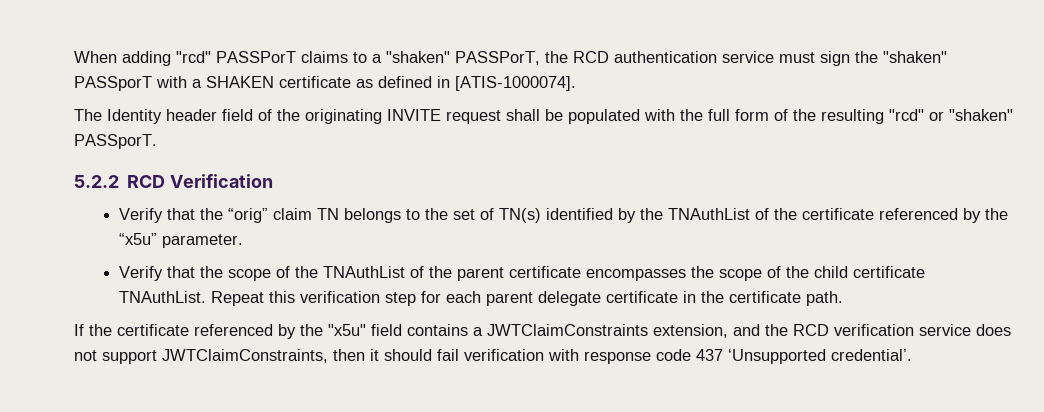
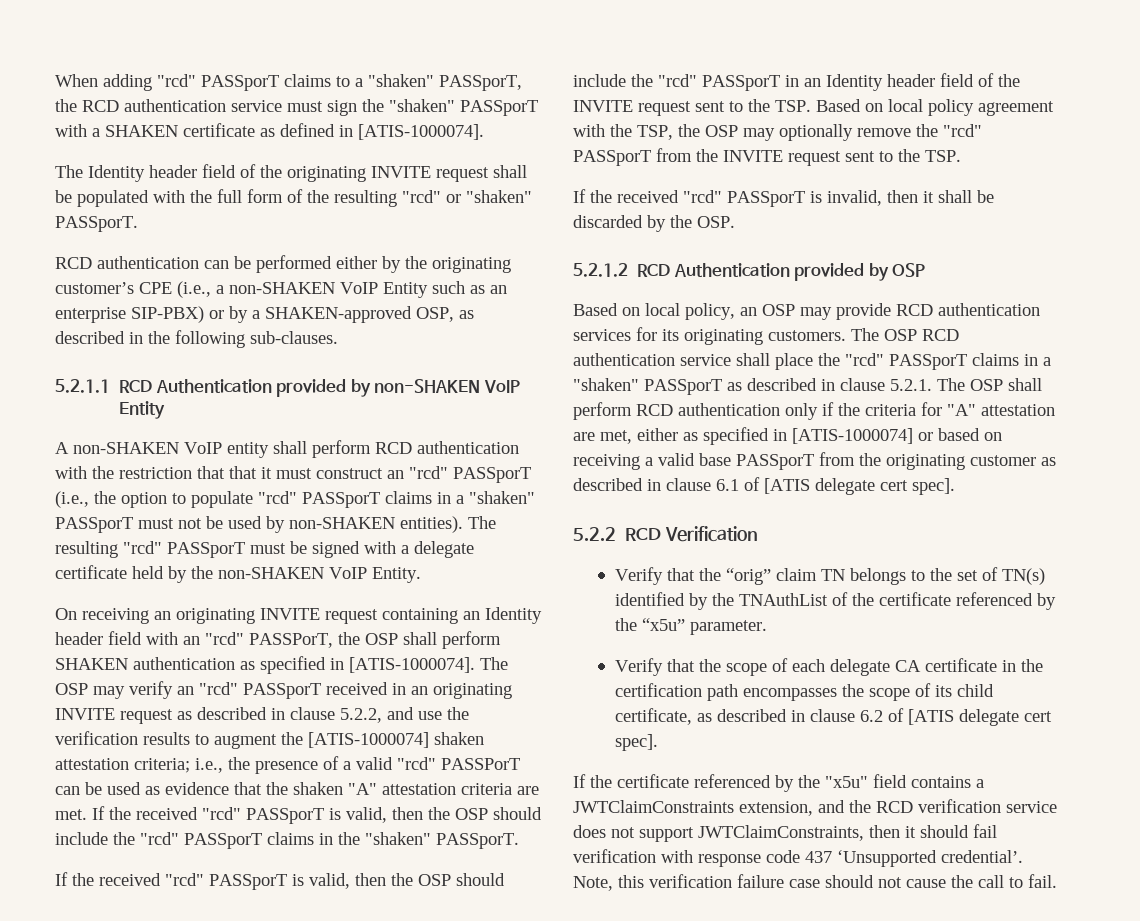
[216,51,296,63] PASSPorT -> [201,75,279,91] PASSporT
[455,51,540,65] PASSPorT, -> [439,75,522,91] PASSporT,
(157, 141) none -> [55,255,511,273] [55,281,507,298] [55,306,474,323] [55,330,338,348] [55,379,520,397] [119,401,166,419] [55,440,519,458] [55,466,531,483] [55,491,535,508] [55,516,496,533] [55,541,474,558] [55,565,421,583] [55,607,542,624] [55,631,501,649] [55,656,508,674] [55,681,512,699] [55,707,469,724] [55,731,484,749] [55,756,520,774] [55,782,539,795] [55,806,542,824] [55,832,519,849] [55,872,505,890] [573,73,1020,91] [573,99,1054,116] [573,124,982,141] [573,148,961,166] [573,189,994,207] [573,215,735,232] [573,263,926,281] [573,303,1040,320] [573,327,959,345] [573,353,1051,370] [573,378,1042,395] [573,402,1055,420] [573,427,1002,445] [573,452,1056,470] [573,477,955,495] // RCD authentication can be performed either by the originating customer’s CPE (i.e., a non-SHAKEN VoIP Entity such as an enterprise SIP-PBX) or by a SHAKEN-approved OSP, as described in the following sub-clauses. // 5.2.1.1 RCD Authentication provided by non-SHAKEN VoIP Entity // A non-SHAKEN VoIP entity shall perform RCD authentication with the restriction that that it must construct an "rcd" PASSporT (i.e., the option to populate "rcd" PASSporT claims in a "shaken" PASSporT must not be used by non-SHAKEN entities). The resulting "rcd" PASSporT must be signed with a delegate certificate held by the non-SHAKEN VoIP Entity. // On receiving an originating INVITE request containing an Identity header field with an "rcd" PASSPorT, the OSP shall perform SHAKEN authentication as specified in [ATIS-1000074]. The OSP may verify an "rcd" PASSporT received in an originating INVITE request as described in clause 5.2.2, and use the verification results to augment the [ATIS-1000074] shaken attestation criteria; i.e., the presence of a valid "rcd" PASSPorT can be used as evidence that the shaken "A" attestation criteria are met. If the received "rcd" PASSporT is valid, then the OSP should include the "rcd" PASSporT claims in the "shaken" PASSporT. // If the received "rcd" PASSporT is valid, then the OSP should include the "rcd" PASSporT in an Identity header field of the INVITE request sent to the TSP. Based on local policy agreement with the TSP, the OSP may optionally remove the "rcd" PASSporT from the INVITE request sent to the TSP. // If the received "rcd" PASSporT is invalid, then it shall be discarded by the OSP. // 5.2.1.2 RCD Authentication provided by OSP // Based on local policy, an OSP may provide RCD authentication services for its originating customers. The OSP RCD authentication service shall place the "rcd" PASSporT claims in a "shaken" PASSporT as described in clause 5.2.1. The OSP shall perform RCD authentication only if the criteria for "A" attestation are met, either as specified in [ATIS-1000074] or based on receiving a valid base PASSporT from the originating customer as described in clause 6.1 of [ATIS delegate cert spec].
[294,266,925,281] [118,291,843,306] the TNAuthList of the parent certificate encompasses the scope of the child certificate TNAuthList. Repeat this verification step for each parent delegate certificate in the certificate path. -> [791,658,1043,676] [614,683,994,701] [614,708,1052,726] [614,734,658,751] each delegate CA certificate in the certification path encompasses the scope of its child certificate, as described in clause 6.2 of [ATIS delegate cert spec].
(912, 355) none -> [573,874,1057,891] Note, this verification failure case should not cause the call to fail.

